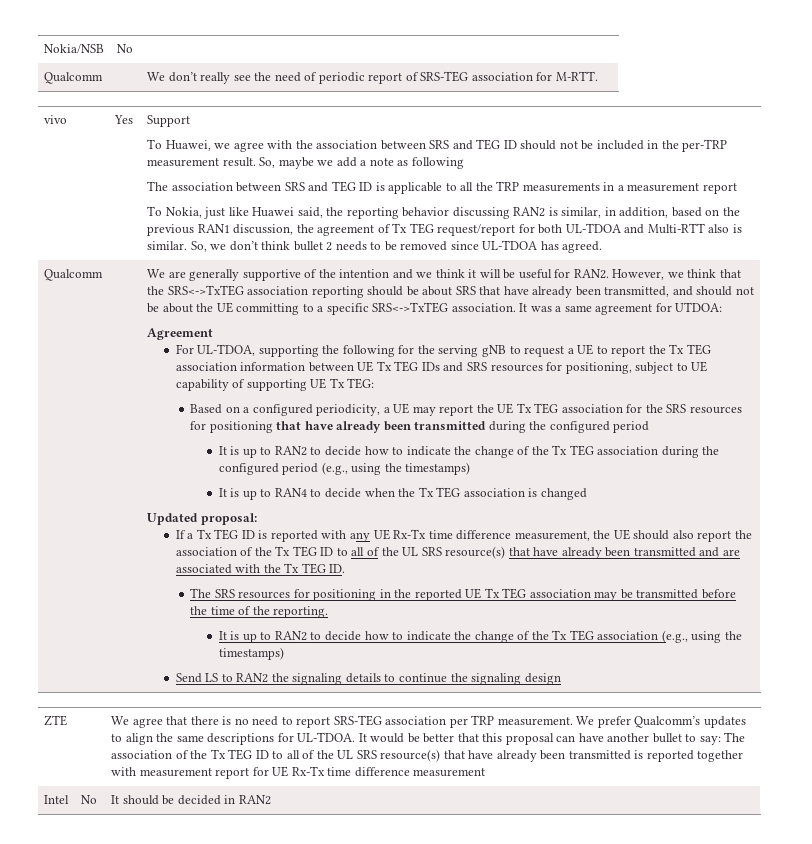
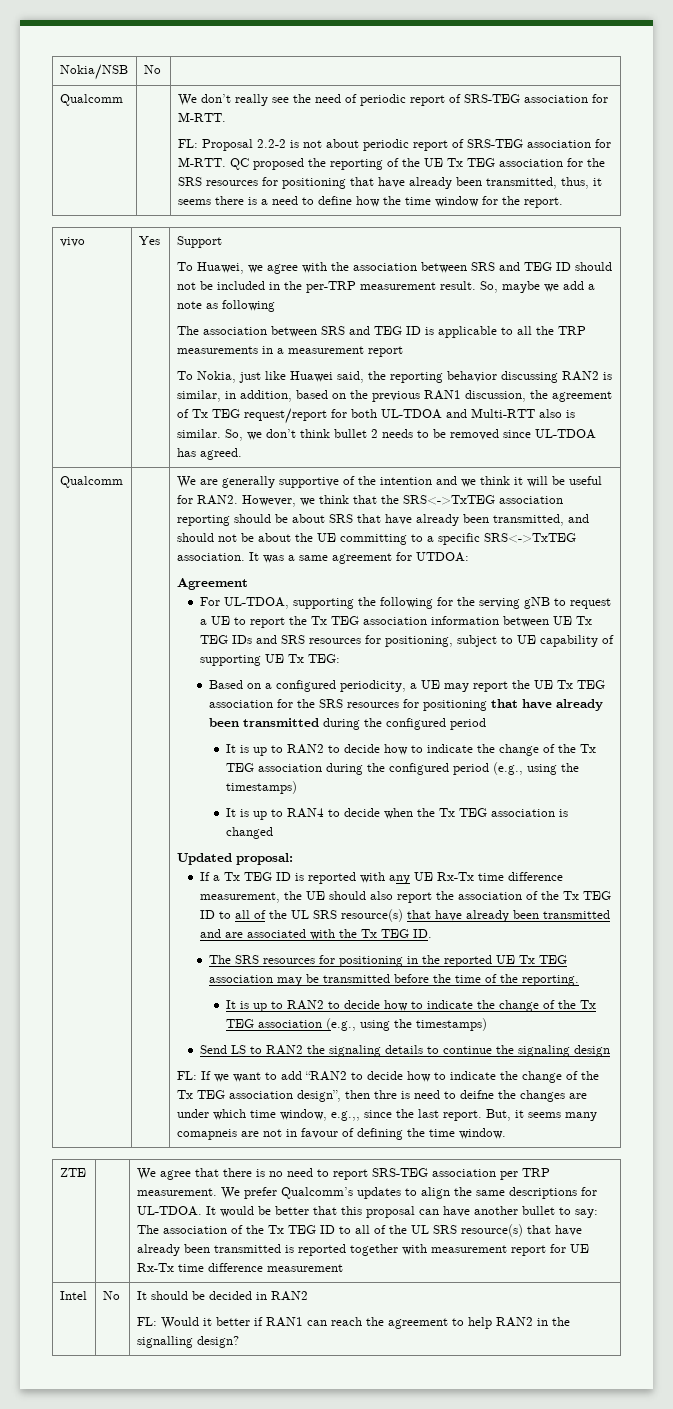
(598, 76) none -> [177,139,611,151] [177,157,605,170] [177,177,602,189] [177,196,563,208] // FL: Proposal 2.2-2 is not about periodic report of SRS-TEG association for M-RTT. QC proposed the reporting of the UE Tx TEG association for the SRS resources for positioning that have already been transmitted, thus, it seems there is a need to define how the time window for the report.
(561, 679) none -> [176,1071,599,1083] [176,1090,587,1102] [176,1109,597,1121] [176,1128,506,1140] // FL: If we want to add “RAN2 to decide how to indicate the change of the Tx TEG association design”, then thre is need to deifne the changes are under which time window, e.g.,, since the last report. But, it seems many comapneis are not in favour of defining the time window.
(271, 800) none -> [136,1317,570,1329] [136,1336,239,1348] // FL: Would it better if RAN1 can reach the agreement to help RAN2 in the signalling design?

